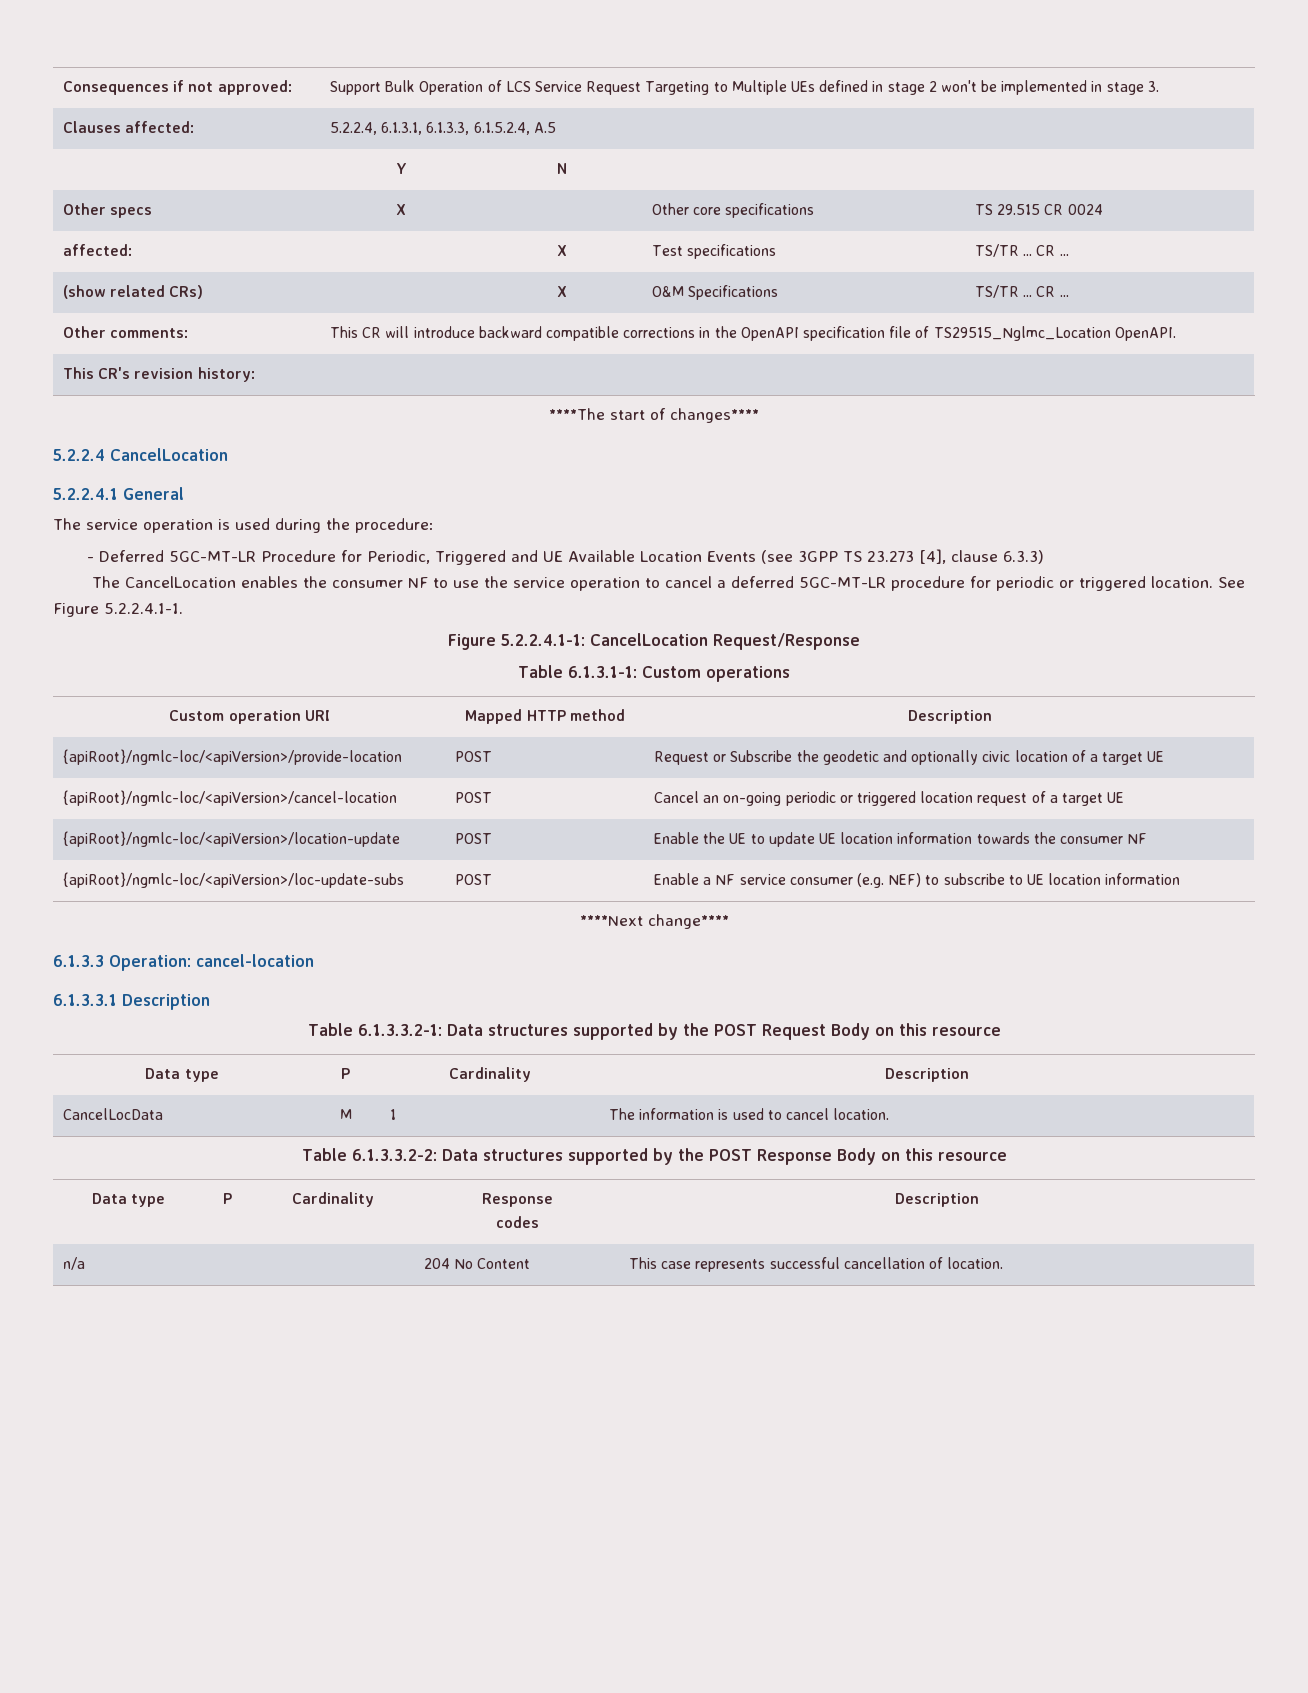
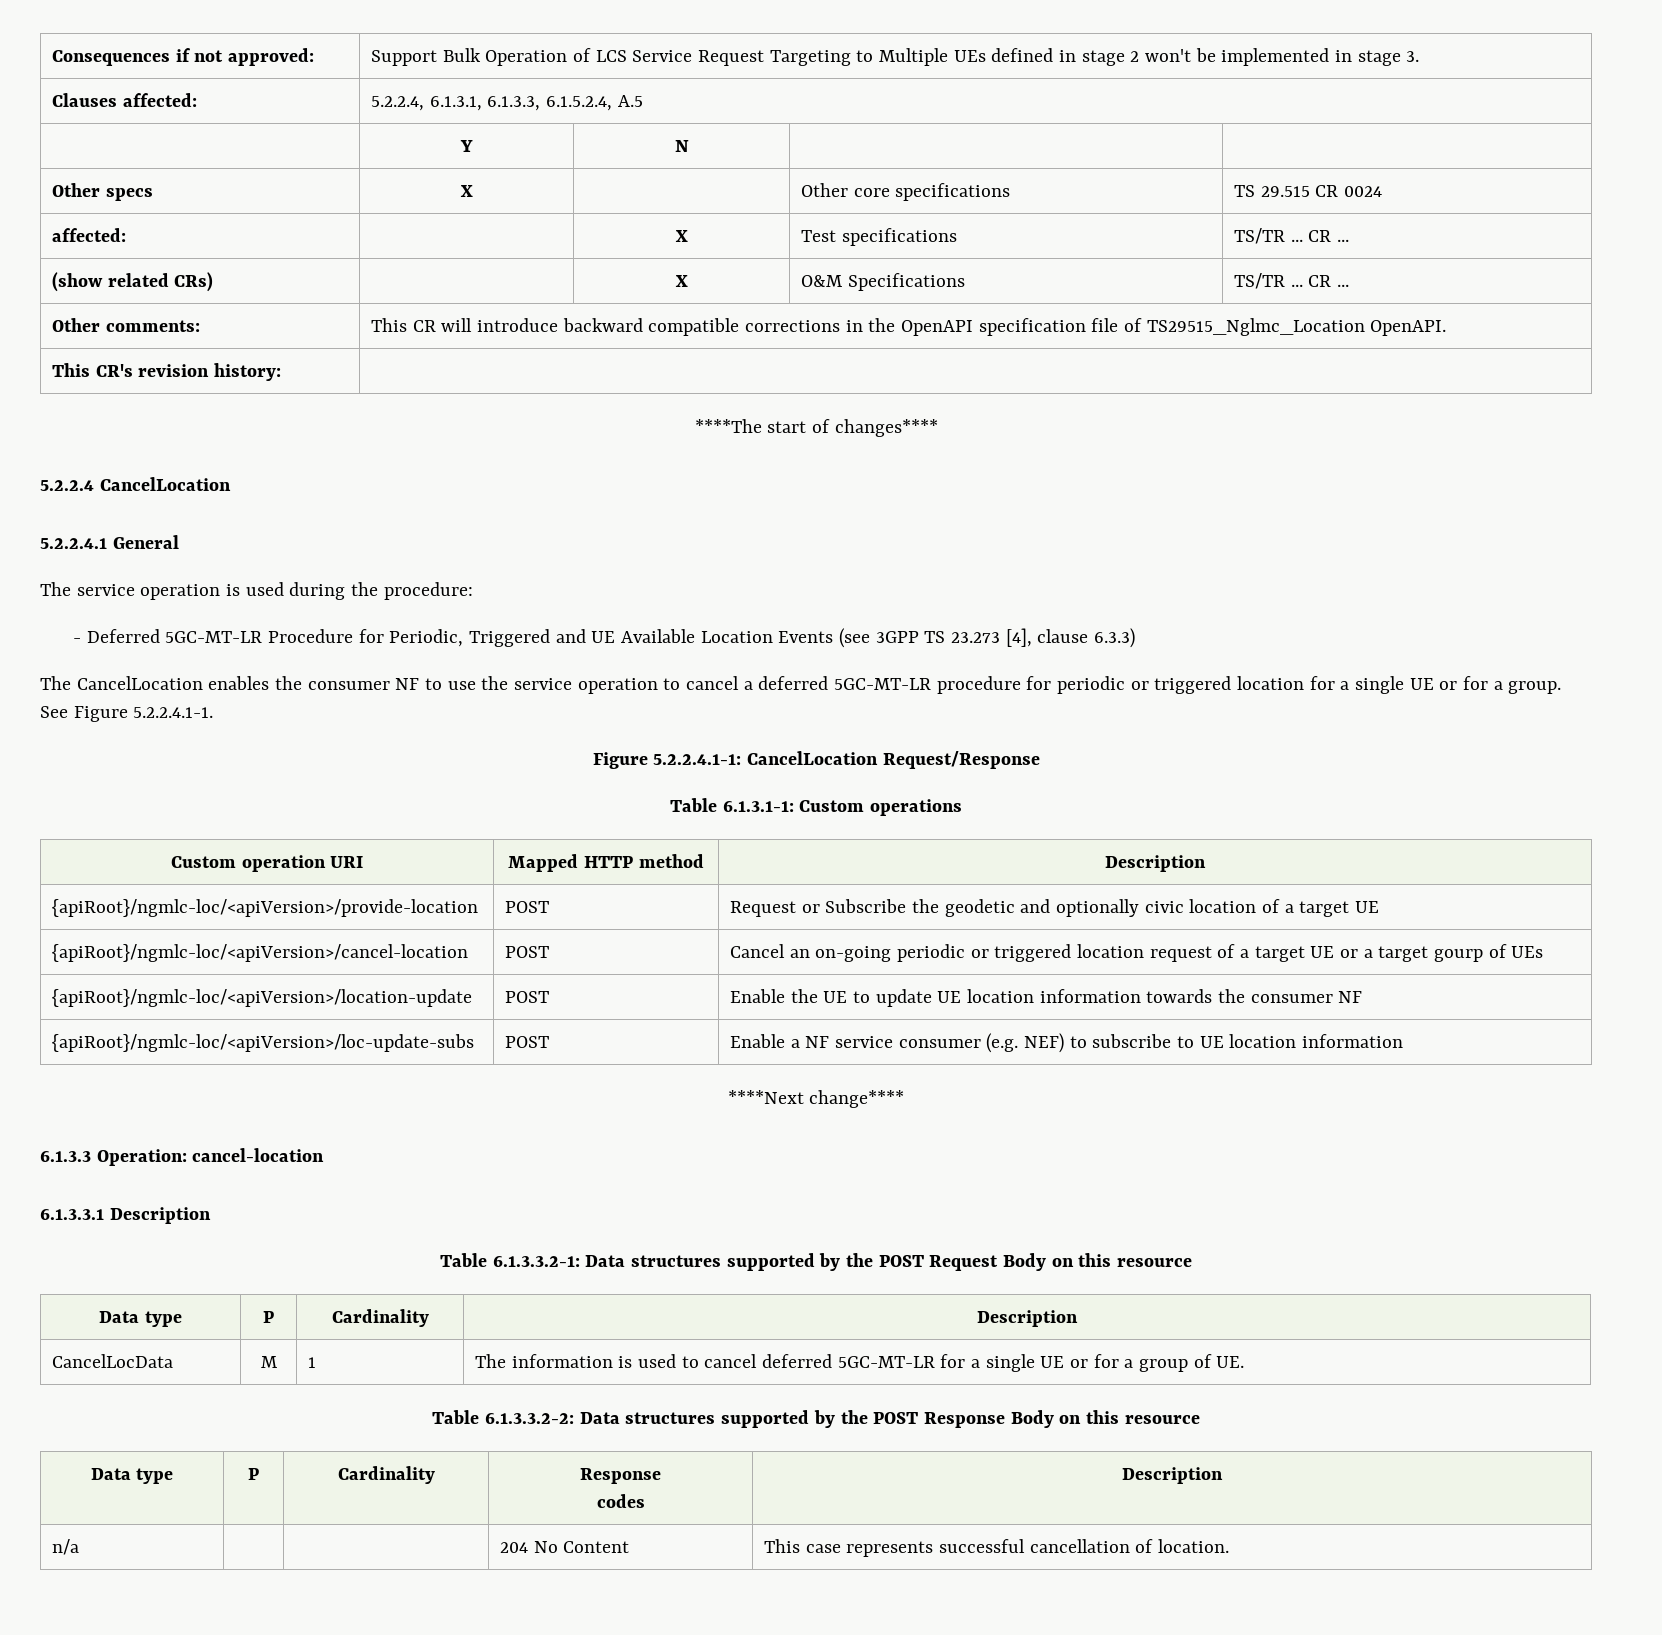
[1151,576,1214,588] location. -> [1237,676,1562,694] location for a single UE or for a group.
(1125, 797) none -> [1340,944,1544,962] or a target gourp of UEs
[833,1108,890,1120] location. -> [762,1354,1245,1372] deferred 5GC-MT-LR for a single UE or for a group of UE.

